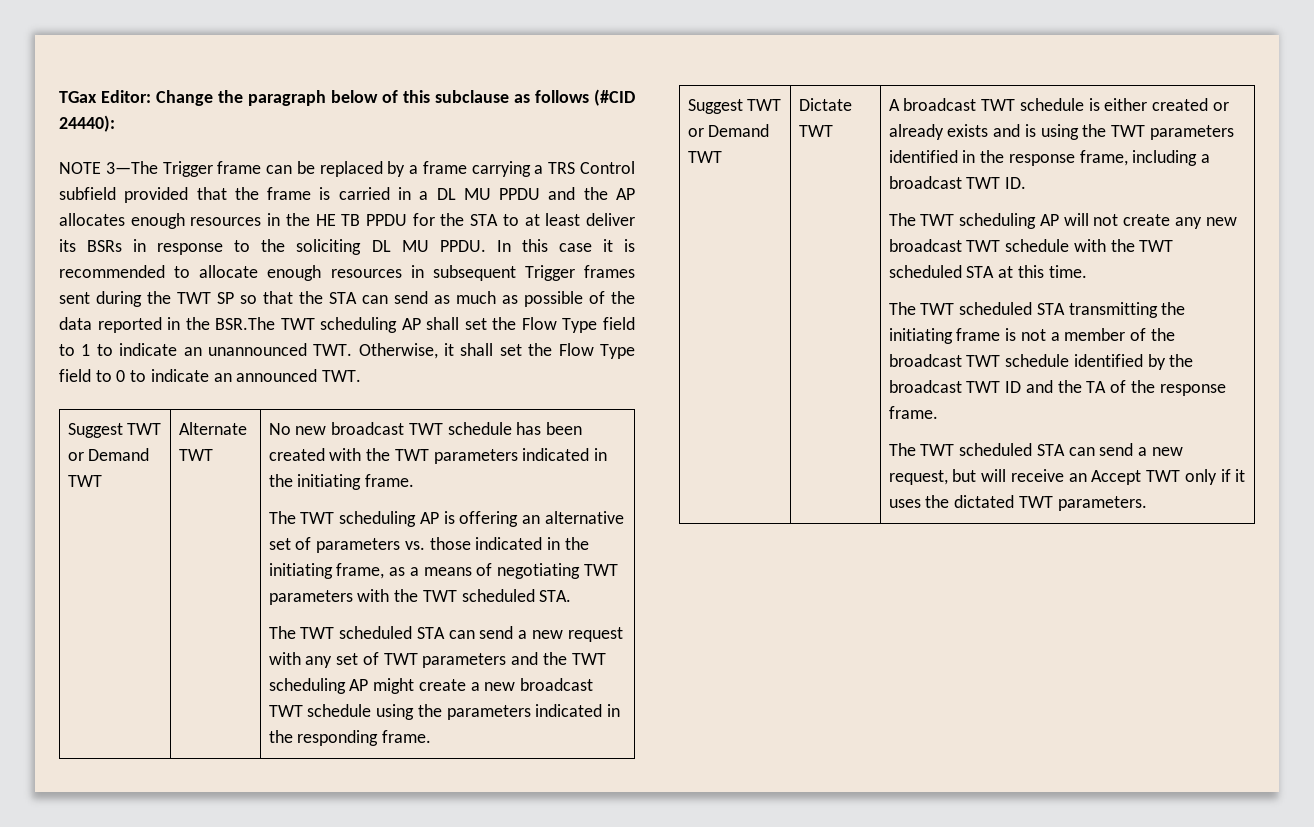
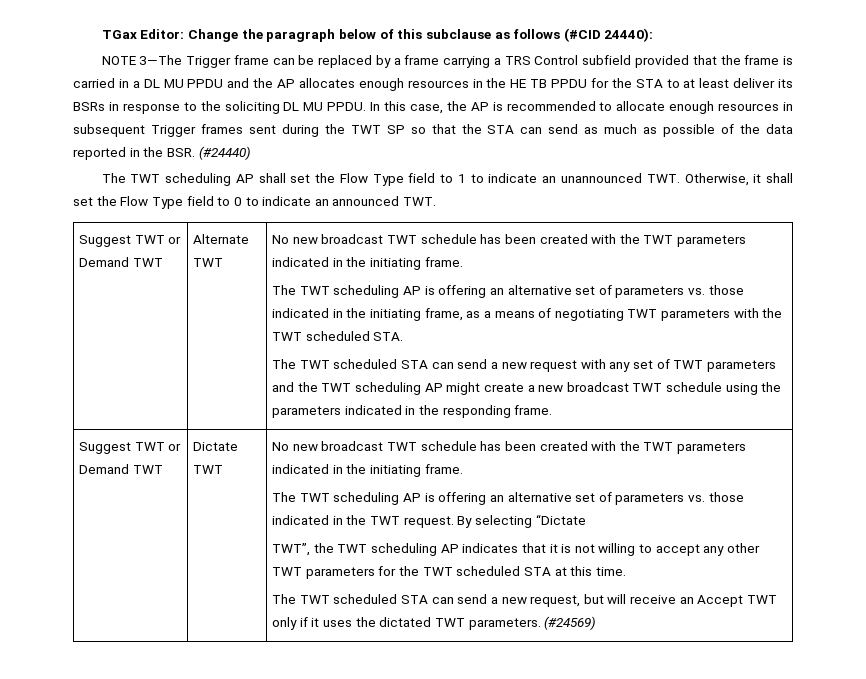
[558,239,613,252] case it -> [409,101,489,114] case, the AP
[215,317,276,330] BSR.The -> [166,146,251,160] [101,173,126,183] BSR. (#24440) // The
[888,98,1229,111] [888,124,1234,140] [888,150,1211,166] [888,176,1027,189] [888,213,1237,229] [888,239,1106,252] A broadcast TWT schedule is either created or already exists and is using the TWT parameters identified in the response frame, including a broadcast TWT ID. // The TWT scheduling AP will not create any new broadcast TWT schedule with -> [272,441,747,454] [272,464,463,477] [272,492,744,505] [272,514,586,528] [272,543,761,556] [272,566,397,579] No new broadcast TWT schedule has been created with the TWT parameters indicated in the initiating frame. // The TWT scheduling AP is offering an alternative set of parameters vs. those indicated in the TWT request. By selecting “Dictate // TWT”, the TWT scheduling AP indicates that it is not willing to accept any other TWT parameters for
[888,302,1186,318] [888,328,1175,344] [888,354,1194,370] [888,380,1226,396] [888,406,938,419] // The TWT scheduled STA transmitting the initiating frame is not a member of the broadcast TWT schedule identified by the broadcast TWT ID and the TA of the response frame. -> (626, 571) none
(1147, 503) none -> [544,616,597,630] (#24569)

